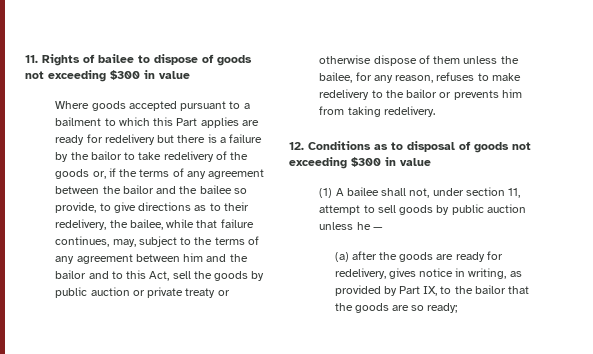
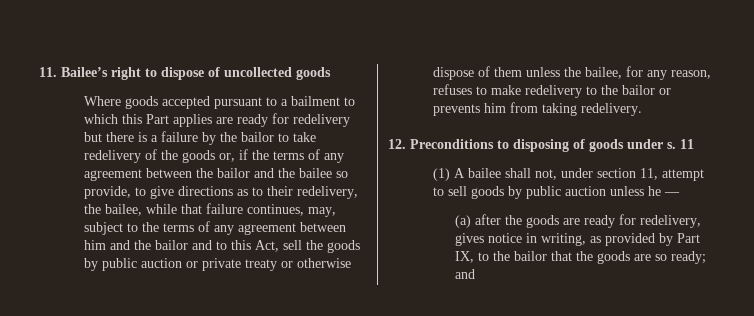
[42,54,134,66] Rights of bailee -> [61,67,141,80] Bailee’s right
[217,55,252,66] [25,70,190,82] goods not exceeding $300 in value -> [224,67,331,80] uncollected goods
[308,141,531,153] [289,157,431,169] Conditions as to disposal of goods not exceeding $300 in value -> [410,139,694,152] Preconditions to disposing of goods under s. 11
(458, 308) none -> [454,269,475,279] and

